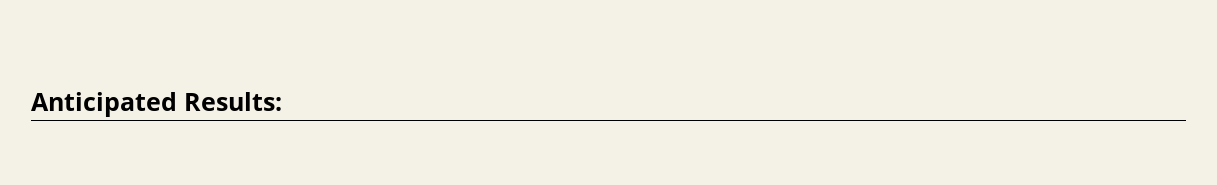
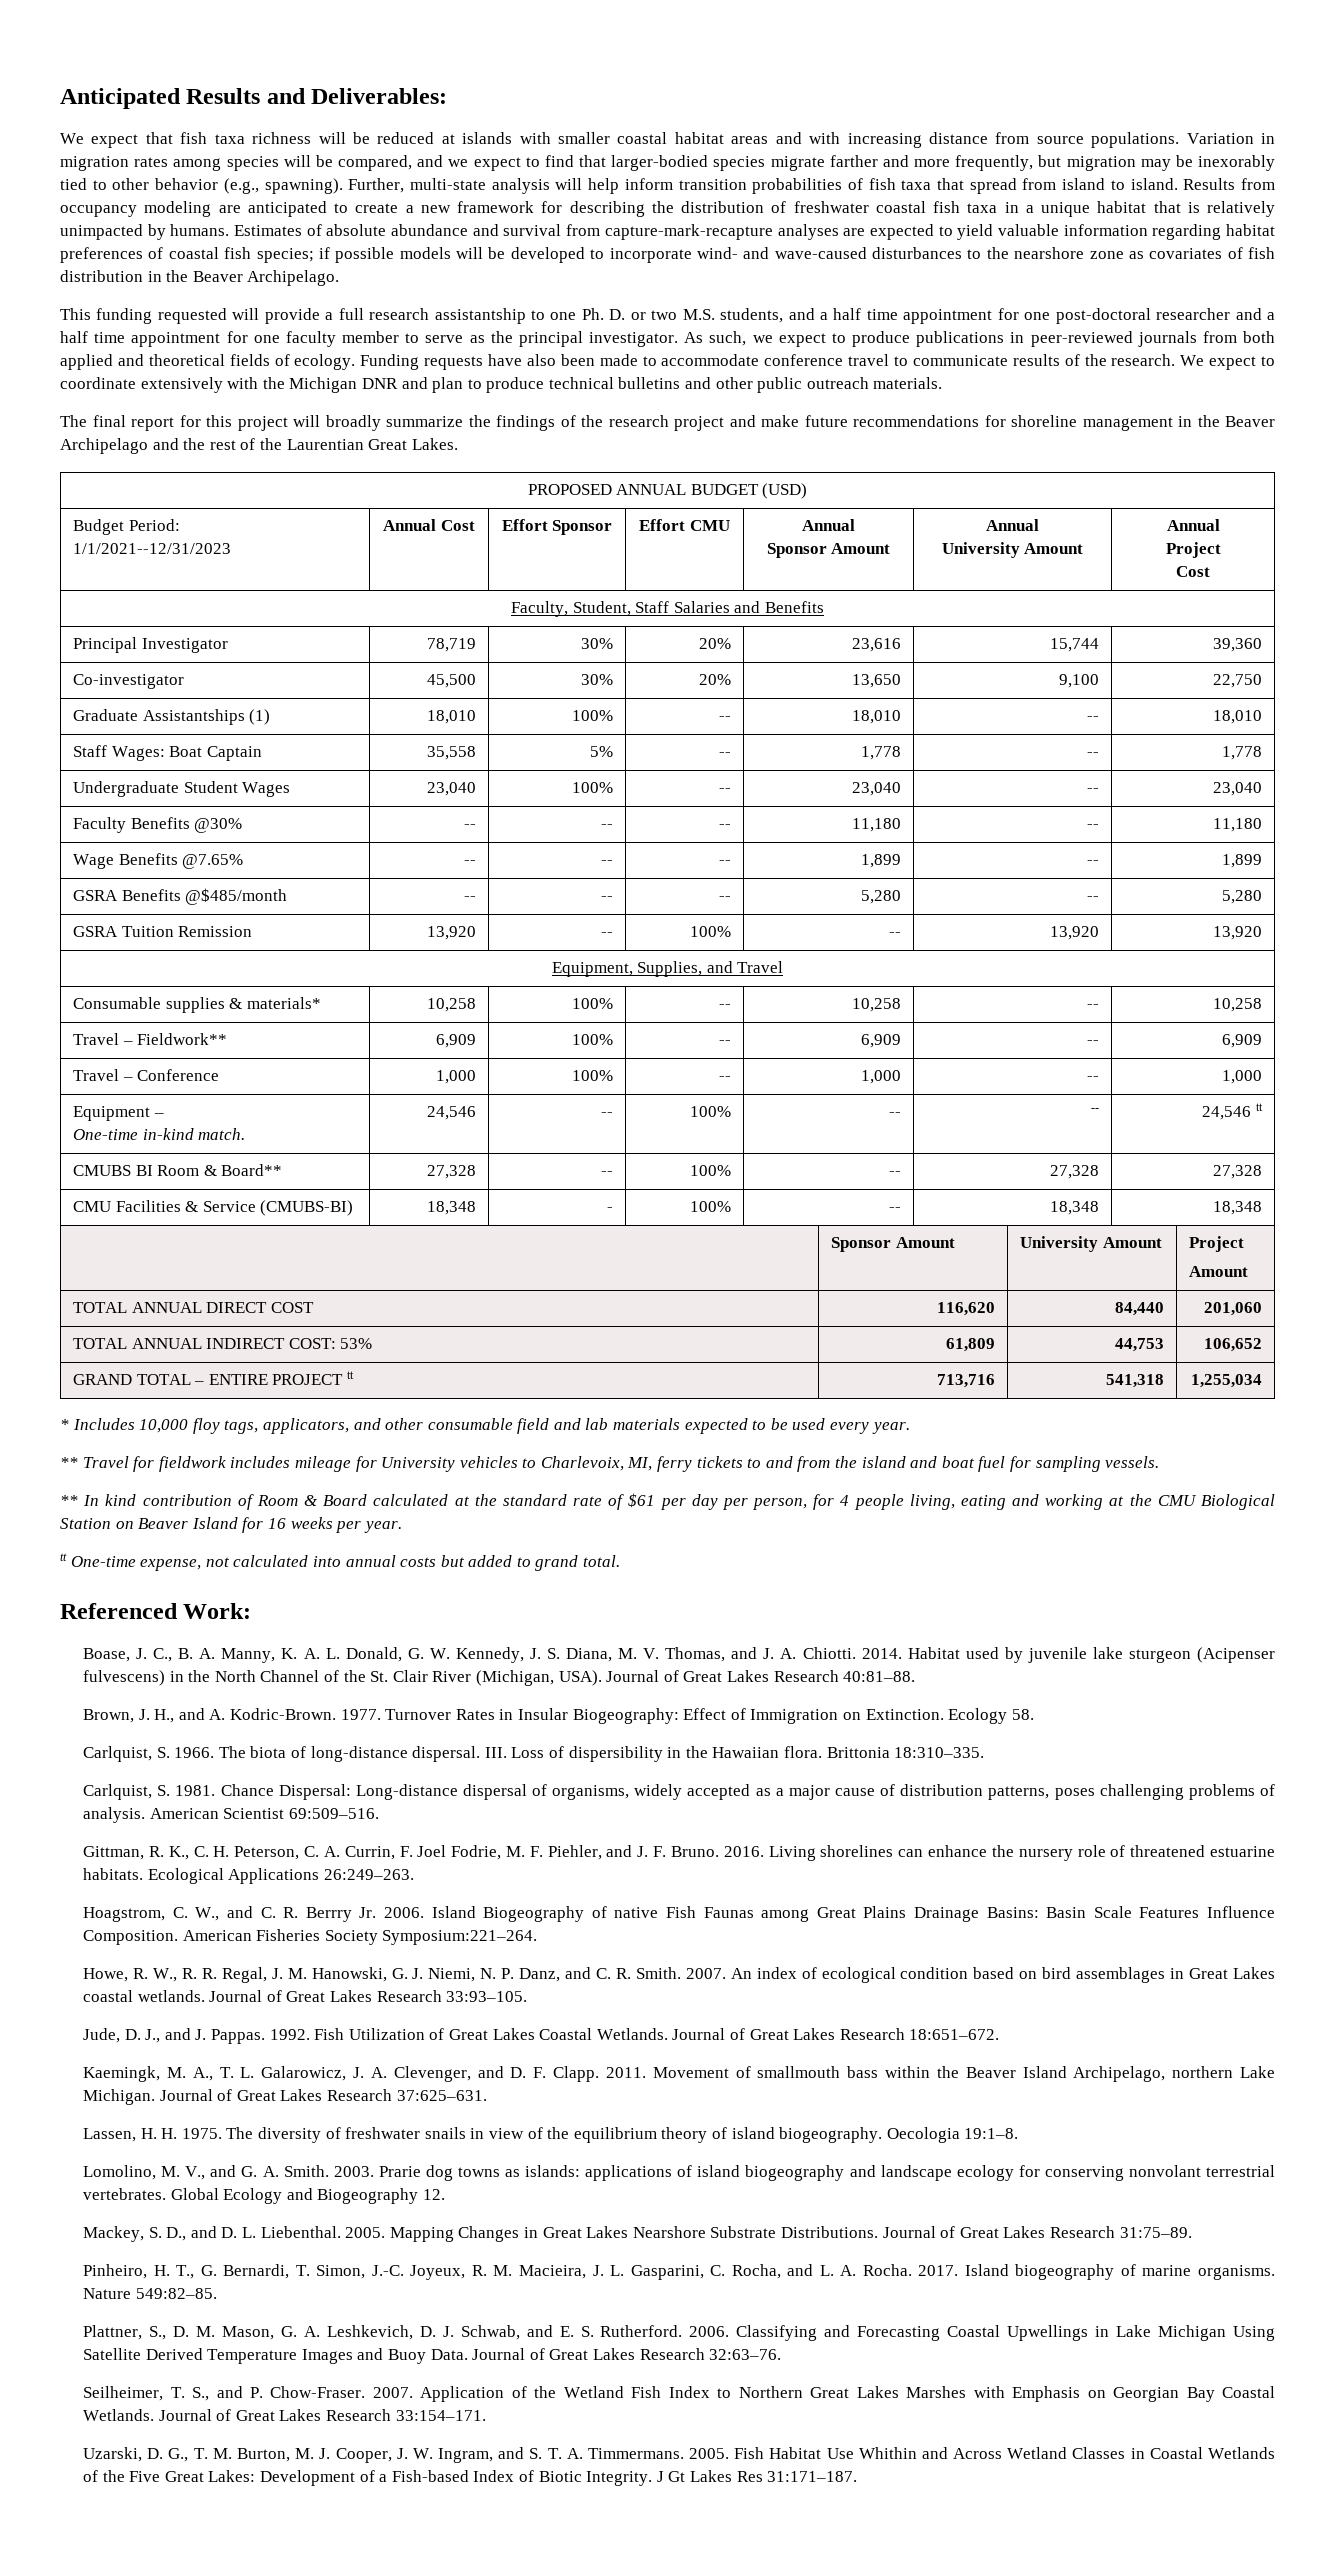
[184,92,282,111] Results: -> [186,88,448,104] [60,132,1275,148] [60,155,1275,171] [60,178,1275,194] [60,201,1275,217] [60,224,1276,240] [60,247,1275,263] [60,270,340,286] [60,308,1275,324] [60,331,1275,347] [60,354,1275,370] [60,377,943,393] [60,415,1275,431] [60,438,458,454] [527,483,808,499] [72,519,180,535] [72,543,231,554] [383,519,475,531] [501,519,613,535] [639,519,730,531] [802,519,855,531] [766,543,891,558] [986,519,1039,531] [941,542,1084,558] [1166,519,1220,531] [1165,542,1221,558] [1176,566,1210,577] [511,601,824,617] [72,637,228,653] [427,638,477,652] [581,638,614,649] [699,638,732,649] [852,638,902,652] [1050,638,1100,652] [1213,638,1263,652] [72,674,184,689] [427,674,477,688] [581,674,614,685] [699,674,732,685] [852,674,902,688] [1059,674,1100,688] [1213,674,1263,688] [72,709,271,725] [427,710,477,724] [572,710,614,721] [719,716,732,721] [852,710,902,724] [1087,716,1100,721] [1213,710,1263,724] [72,745,262,761] [427,746,477,760] [590,746,614,757] [719,752,732,757] [861,746,902,760] [1087,752,1100,757] [1222,746,1263,760] [72,781,291,797] [427,782,477,796] [572,782,614,793] [719,788,732,793] [852,782,902,796] [1087,788,1100,793] [1213,782,1263,796] [72,817,243,833] [464,824,477,829] [601,824,614,829] [719,824,732,829] [852,818,902,832] [1087,824,1100,829] [1213,818,1263,832] [72,853,244,869] [464,860,477,865] [601,860,614,865] [719,860,732,865] [861,854,902,868] [1087,860,1100,865] [1222,854,1263,868] [72,888,288,905] [464,896,477,901] [601,896,614,901] [719,896,732,901] [861,890,902,904] [1087,896,1100,901] [1222,890,1263,904] [72,926,253,937] [427,926,477,940] [601,932,614,937] [690,926,732,937] [889,932,902,937] [1050,926,1100,940] [1213,926,1263,940] [551,961,784,977] [72,997,321,1013] [427,998,477,1012] [572,998,614,1009] [719,1004,732,1009] [852,998,902,1012] [1087,1004,1100,1009] [1213,998,1263,1012] [72,1033,228,1045] [436,1034,477,1048] [572,1034,614,1045] [719,1040,732,1045] [861,1034,902,1048] [1087,1040,1100,1045] [1222,1034,1263,1048] [72,1069,220,1081] [436,1070,477,1084] [572,1070,614,1081] [719,1076,732,1081] [861,1070,902,1084] [1087,1076,1100,1081] [1222,1070,1263,1084] [72,1106,164,1121] [72,1128,246,1140] [427,1106,477,1120] [601,1112,614,1117] [690,1106,732,1117] [889,1112,902,1117] [1091,1108,1100,1111] [1202,1103,1264,1120] [72,1164,283,1176] [427,1165,477,1179] [601,1171,614,1176] [690,1165,732,1176] [889,1171,902,1176] [1050,1165,1100,1179] [1213,1165,1263,1179] [72,1200,354,1216] [427,1201,477,1215] [607,1207,614,1212] [690,1201,732,1212] [889,1207,902,1212] [1050,1201,1100,1215] [1213,1201,1263,1215] [830,1237,955,1252] [1019,1236,1162,1252] [1188,1236,1244,1252] [1188,1266,1248,1277] [72,1302,314,1313] [937,1302,996,1316] [1115,1302,1165,1316] [1204,1302,1263,1316] [72,1338,373,1349] [946,1338,996,1352] [1115,1338,1165,1352] [1204,1338,1263,1352] [72,1371,354,1385] [937,1374,996,1388] [1106,1374,1165,1388] [1191,1374,1263,1388] [60,1418,910,1434] [60,1456,1160,1472] [60,1493,1276,1510] [60,1517,402,1533] [60,1553,621,1571] [60,1603,252,1619] [83,1647,1276,1663] [83,1670,916,1686] [83,1708,1034,1724] [83,1746,985,1762] [83,1784,1275,1800] [83,1807,379,1823] [83,1845,1275,1861] [83,1868,414,1884] [83,1906,1275,1922] [83,1929,538,1945] [83,1967,1276,1983] [83,1990,528,2002] [83,2028,1000,2044] [83,2066,1275,2082] [83,2089,487,2105] [83,2127,1019,2143] [83,2165,1276,2181] [83,2188,446,2204] [83,2226,1192,2242] [83,2264,1275,2280] [83,2288,217,2299] [83,2325,1275,2341] [83,2348,782,2364] [83,2386,1275,2402] [83,2409,486,2421] [83,2447,1275,2463] [83,2470,858,2486] Results and Deliverables: // We expect that fish taxa richness will be reduced at islands with smaller coastal habitat areas and with increasing distance from source populations. Variation in migration rates among species will be compared, and we expect to find that larger-bodied species migrate farther and more frequently, but migration may be inexorably tied to other behavior (e.g., spawning). Further, multi-state analysis will help inform transition probabilities of fish taxa that spread from island to island. Results from occupancy modeling are anticipated to create a new framework for describing the distribution of freshwater coastal fish taxa in a unique habitat that is relatively unimpacted by humans. Estimates of absolute abundance and survival from capture-mark-recapture analyses are expected to yield valuable information regarding habitat preferences of coastal fish species; if possible models will be developed to incorporate wind- and wave-caused disturbances to the nearshore zone as covariates of fish distribution in the Beaver Archipelago. // This funding requested will provide a full research assistantship to one Ph. D. or two M.S. students, and a half time appointment for one post-doctoral researcher and a half time appointment for one faculty member to serve as the principal investigator. As such, we expect to produce publications in peer-reviewed journals from both applied and theoretical fields of ecology. Funding requests have also been made to accommodate conference travel to communicate results of the research. We expect to coordinate extensively with the Michigan DNR and plan to produce technical bulletins and other public outreach materials. // The final report for this project will broadly summarize the findings of the research project and make future recommendations for shoreline management in the Beaver Archipelago and the rest of the Laurentian Great Lakes. // PROPOSED ANNUAL BUDGET (USD) // Budget Period: // 1/1/2021--12/31/2023 | Annual Cost | Effort Sponsor | Effort CMU | Annual // Sponsor Amount | Annual // University Amount | Annual // Project // Cost // Faculty, Student, Staff Salaries and Benefits // Principal Investigator | 78,719 | 30% | 20% | 23,616 | 15,744 | 39,360 // Co-investigator | 45,500 | 30% | 20% | 13,650 | 9,100 | 22,750 // Graduate Assistantships (1) | 18,010 | 100% | -- | 18,010 | -- | 18,010 // Staff Wages: Boat Captain | 35,558 | 5% | -- | 1,778 | -- | 1,778 // Undergraduate Student Wages | 23,040 | 100% | -- | 23,040 | -- | 23,040 // Faculty Benefits @30% | -- | -- | -- | 11,180 | -- | 11,180 // Wage Benefits @7.65% | -- | -- | -- | 1,899 | -- | 1,899 // GSRA Benefits @$485/month | -- | -- | -- | 5,280 | -- | 5,280 // GSRA Tuition Remission | 13,920 | -- | 100% | -- | 13,920 | 13,920 // Equipment, Supplies, and Travel // Consumable supplies & materials* | 10,258 | 100% | -- | 10,258 | -- | 10,258 // Travel – Fieldwork** | 6,909 | 100% | -- | 6,909 | -- | 6,909 // Travel – Conference | 1,000 | 100% | -- | 1,000 | -- | 1,000 // Equipment – // One-time in-kind match. | 24,546 | -- | 100% | -- | -- | 24,546 tt // CMUBS BI Room & Board** | 27,328 | -- | 100% | -- | 27,328 | 27,328 // CMU Facilities & Service (CMUBS-BI) | 18,348 | - | 100% | -- | 18,348 | 18,348 // | Sponsor Amount | University Amount | Project // Amount // TOTAL ANNUAL DIRECT COST | 116,620 | 84,440 | 201,060 // TOTAL ANNUAL INDIRECT COST: 53% | 61,809 | 44,753 | 106,652 // GRAND TOTAL – ENTIRE PROJECT tt | 713,716 | 541,318 | 1,255,034 // * Includes 10,000 floy tags, applicators, and other consumable field and lab materials expected to be used every year. // ** Travel for fieldwork includes mileage for University vehicles to Charlevoix, MI, ferry tickets to and from the island and boat fuel for sampling vessels. // ** In kind contribution of Room & Board calculated at the standard rate of $61 per day per person, for 4 people living, eating and working at the CMU Biological Station on Beaver Island for 16 weeks per year. // tt One-time expense, not calculated into annual costs but added to grand total. // Referenced Work: // Boase, J. C., B. A. Manny, K. A. L. Donald, G. W. Kennedy, J. S. Diana, M. V. Thomas, and J. A. Chiotti. 2014. Habitat used by juvenile lake sturgeon (Acipenser fulvescens) in the North Channel of the St. Clair River (Michigan, USA). Journal of Great Lakes Research 40:81–88. // Brown, J. H., and A. Kodric-Brown. 1977. Turnover Rates in Insular Biogeography: Effect of Immigration on Extinction. Ecology 58. // Carlquist, S. 1966. The biota of long-distance dispersal. III. Loss of dispersibility in the Hawaiian flora. Brittonia 18:310–335. // Carlquist, S. 1981. Chance Dispersal: Long-distance dispersal of organisms, widely accepted as a major cause of distribution patterns, poses challenging problems of analysis. American Scientist 69:509–516. // Gittman, R. K., C. H. Peterson, C. A. Currin, F. Joel Fodrie, M. F. Piehler, and J. F. Bruno. 2016. Living shorelines can enhance the nursery role of threatened estuarine habitats. Ecological Applications 26:249–263. // Hoagstrom, C. W., and C. R. Berrry Jr. 2006. Island Biogeography of native Fish Faunas among Great Plains Drainage Basins: Basin Scale Features Influence Composition. American Fisheries Society Symposium:221–264. // Howe, R. W., R. R. Regal, J. M. Hanowski, G. J. Niemi, N. P. Danz, and C. R. Smith. 2007. An index of ecological condition based on bird assemblages in Great Lakes coastal wetlands. Journal of Great Lakes Research 33:93–105. // Jude, D. J., and J. Pappas. 1992. Fish Utilization of Great Lakes Coastal Wetlands. Journal of Great Lakes Research 18:651–672. // Kaemingk, M. A., T. L. Galarowicz, J. A. Clevenger, and D. F. Clapp. 2011. Movement of smallmouth bass within the Beaver Island Archipelago, northern Lake Michigan. Journal of Great Lakes Research 37:625–631. // Lassen, H. H. 1975. The diversity of freshwater snails in view of the equilibrium theory of island biogeography. Oecologia 19:1–8. // Lomolino, M. V., and G. A. Smith. 2003. Prarie dog towns as islands: applications of island biogeography and landscape ecology for conserving nonvolant terrestrial vertebrates. Global Ecology and Biogeography 12. // Mackey, S. D., and D. L. Liebenthal. 2005. Mapping Changes in Great Lakes Nearshore Substrate Distributions. Journal of Great Lakes Research 31:75–89. // Pinheiro, H. T., G. Bernardi, T. Simon, J.-C. Joyeux, R. M. Macieira, J. L. Gasparini, C. Rocha, and L. A. Rocha. 2017. Island biogeography of marine organisms. Nature 549:82–85. // Plattner, S., D. M. Mason, G. A. Leshkevich, D. J. Schwab, and E. S. Rutherford. 2006. Classifying and Forecasting Coastal Upwellings in Lake Michigan Using Satellite Derived Temperature Images and Buoy Data. Journal of Great Lakes Research 32:63–76. // Seilheimer, T. S., and P. Chow-Fraser. 2007. Application of the Wetland Fish Index to Northern Great Lakes Marshes with Emphasis on Georgian Bay Coastal Wetlands. Journal of Great Lakes Research 33:154–171. // Uzarski, D. G., T. M. Burton, M. J. Cooper, J. W. Ingram, and S. T. A. Timmermans. 2005. Fish Habitat Use Whithin and Across Wetland Classes in Coastal Wetlands of the Five Great Lakes: Development of a Fish-based Index of Biotic Integrity. J Gt Lakes Res 31:171–187.

